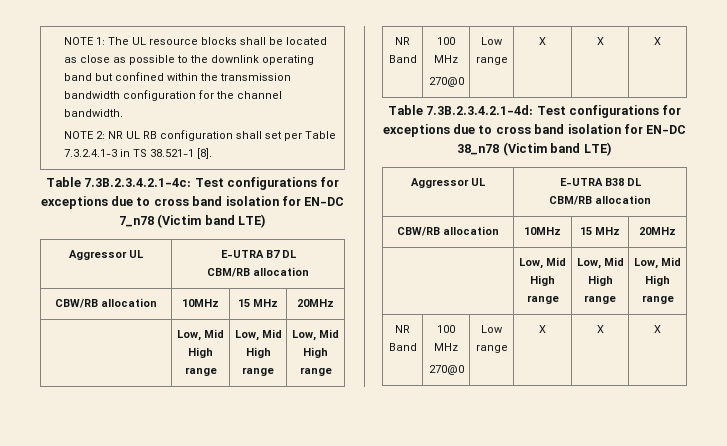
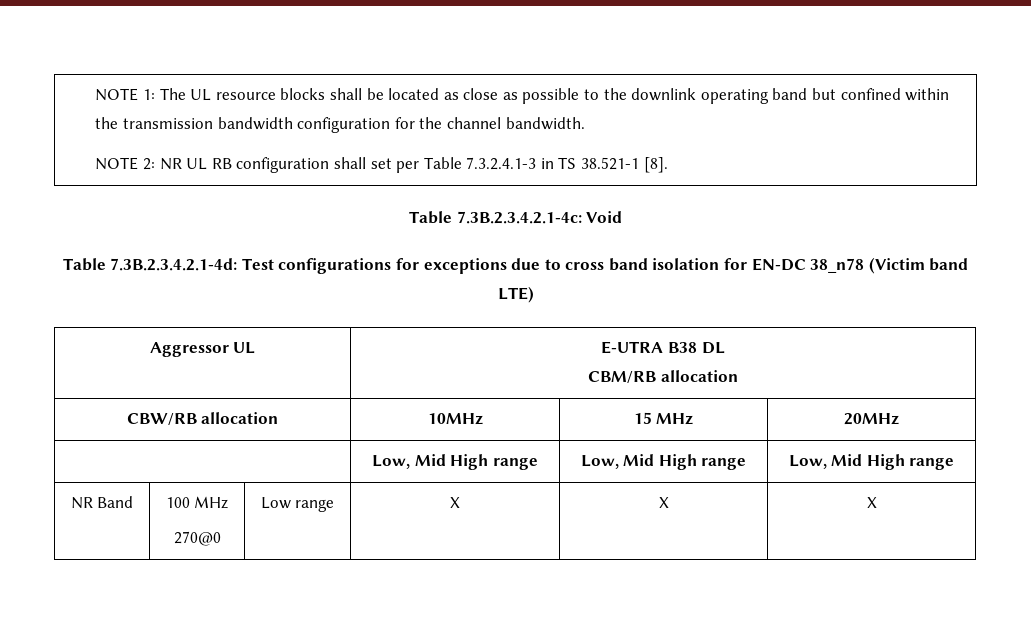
[194,177,340,190] [40,196,345,209] [118,214,267,228] [69,250,143,260] [220,250,296,258] [206,267,309,277] [55,298,157,308] [182,299,219,307] [238,299,278,307] [297,299,334,307] [177,329,224,341] [188,347,213,358] [184,367,217,376] [234,329,282,341] [245,347,271,358] [242,367,274,376] [292,329,339,341] [303,347,328,358] [299,367,332,376] [395,37,410,45] [388,55,417,63] [437,37,455,45] [434,55,458,63] [428,77,464,87] [481,37,503,45] [475,57,508,65] [539,37,546,45] [596,37,604,45] [654,37,661,45] Test configurations for exceptions due to cross band isolation for EN-DC 7_n78 (Victim band LTE) // Aggressor UL | E-UTRA B7 DL // CBM/RB allocation // CBW/RB allocation | 10MHz | 15 MHz | 20MHz // | Low, Mid High range | Low, Mid High range | Low, Mid High range // NR Band | 100 MHz // 270@0 | Low range | X | X | X -> [586,211,623,223] Void

